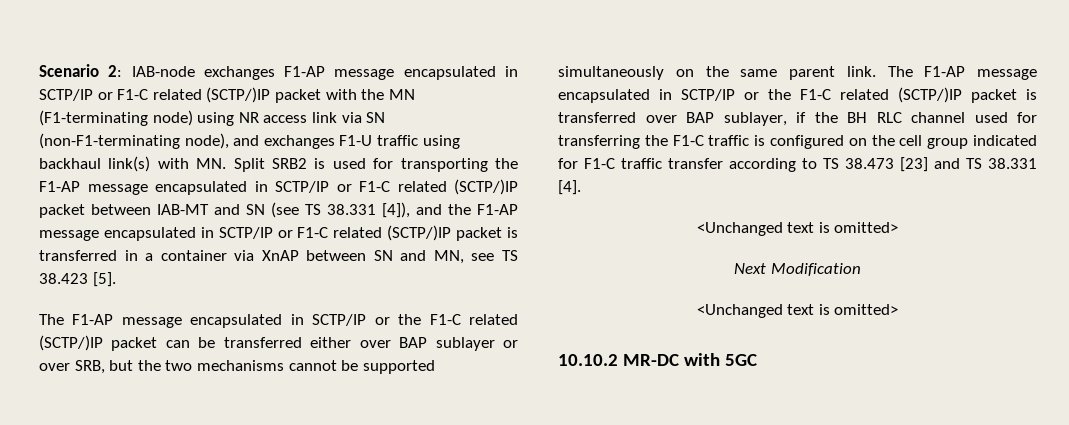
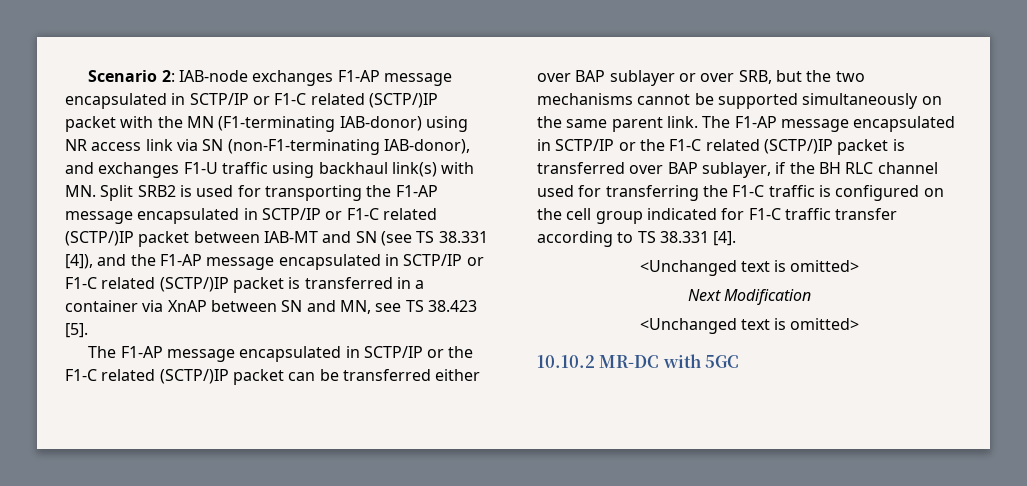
[152,110,193,126] node) -> [339,116,422,131] IAB-donor)
[184,133,229,149] node), -> [383,139,470,154] IAB-donor),
[845,157,982,172] 38.473 [23] and TS -> (656, 237) none

